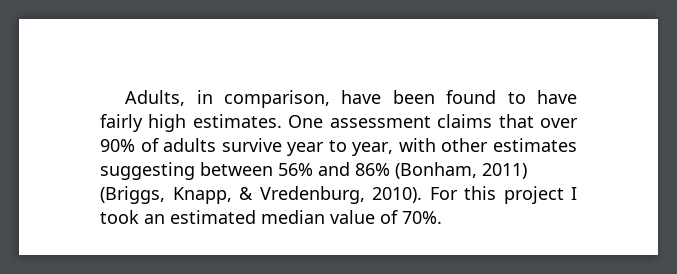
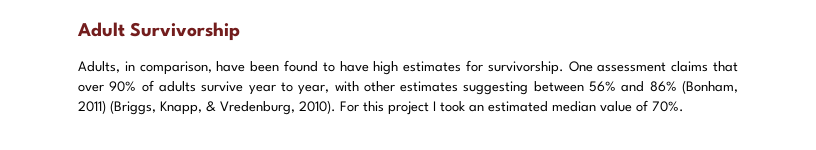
(125, 98) none -> [77,22,241,41] Adult Survivorship //
[100,114,282,132] fairly high estimates. -> [373,60,564,75] high estimates for survivorship.

